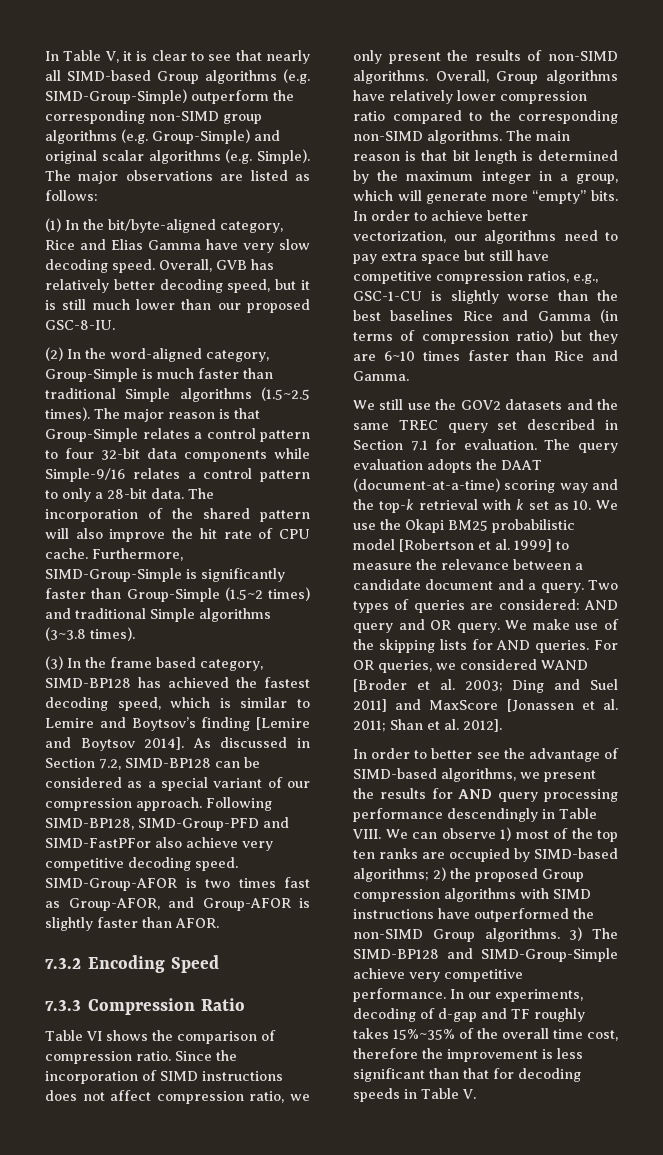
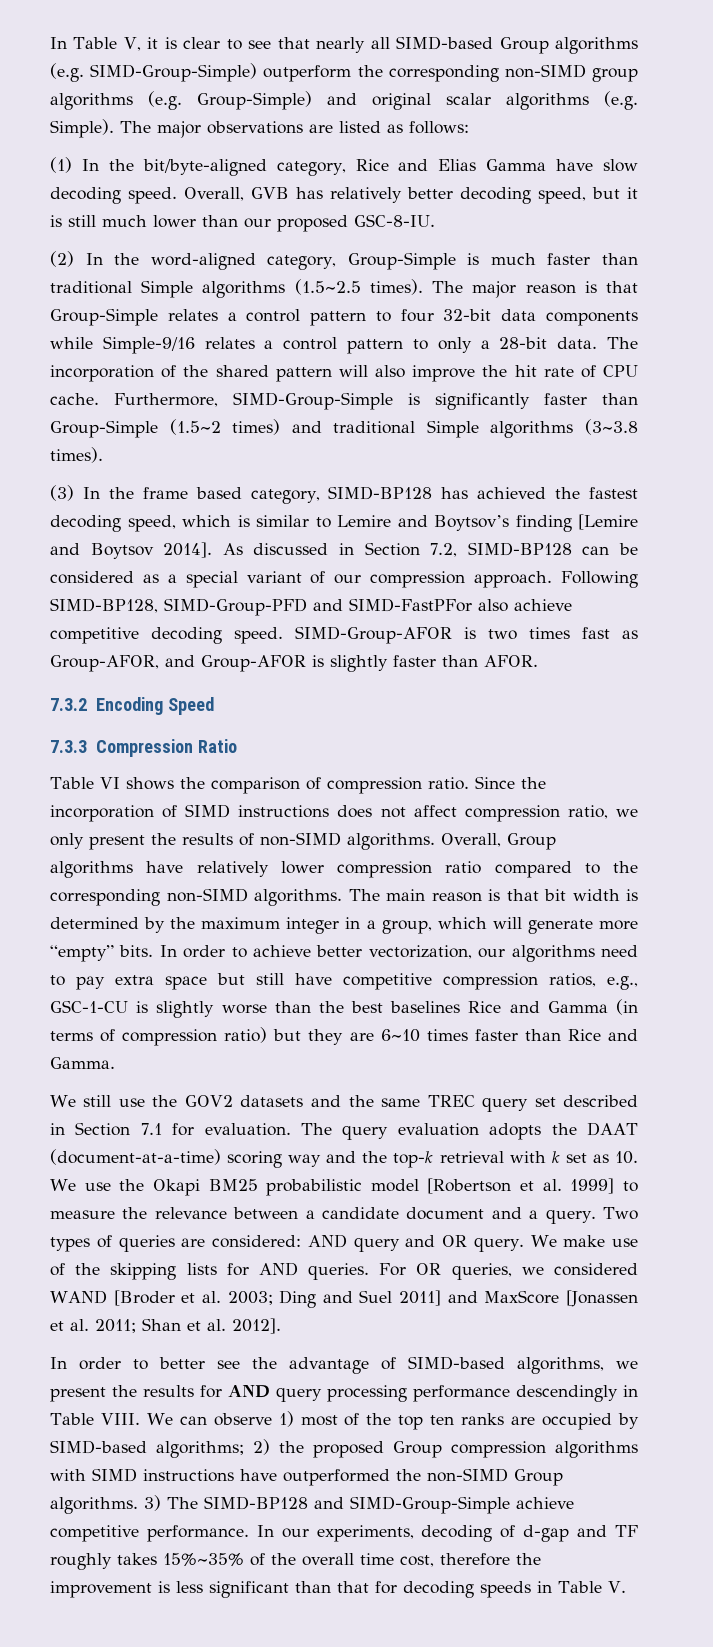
[243,243,274,253] very -> (594, 165) none
[242,841,273,851] very -> (572, 605) none
[474,150,517,164] length -> [572,889,620,901] width
[409,972,440,982] very -> (574, 1503) none

